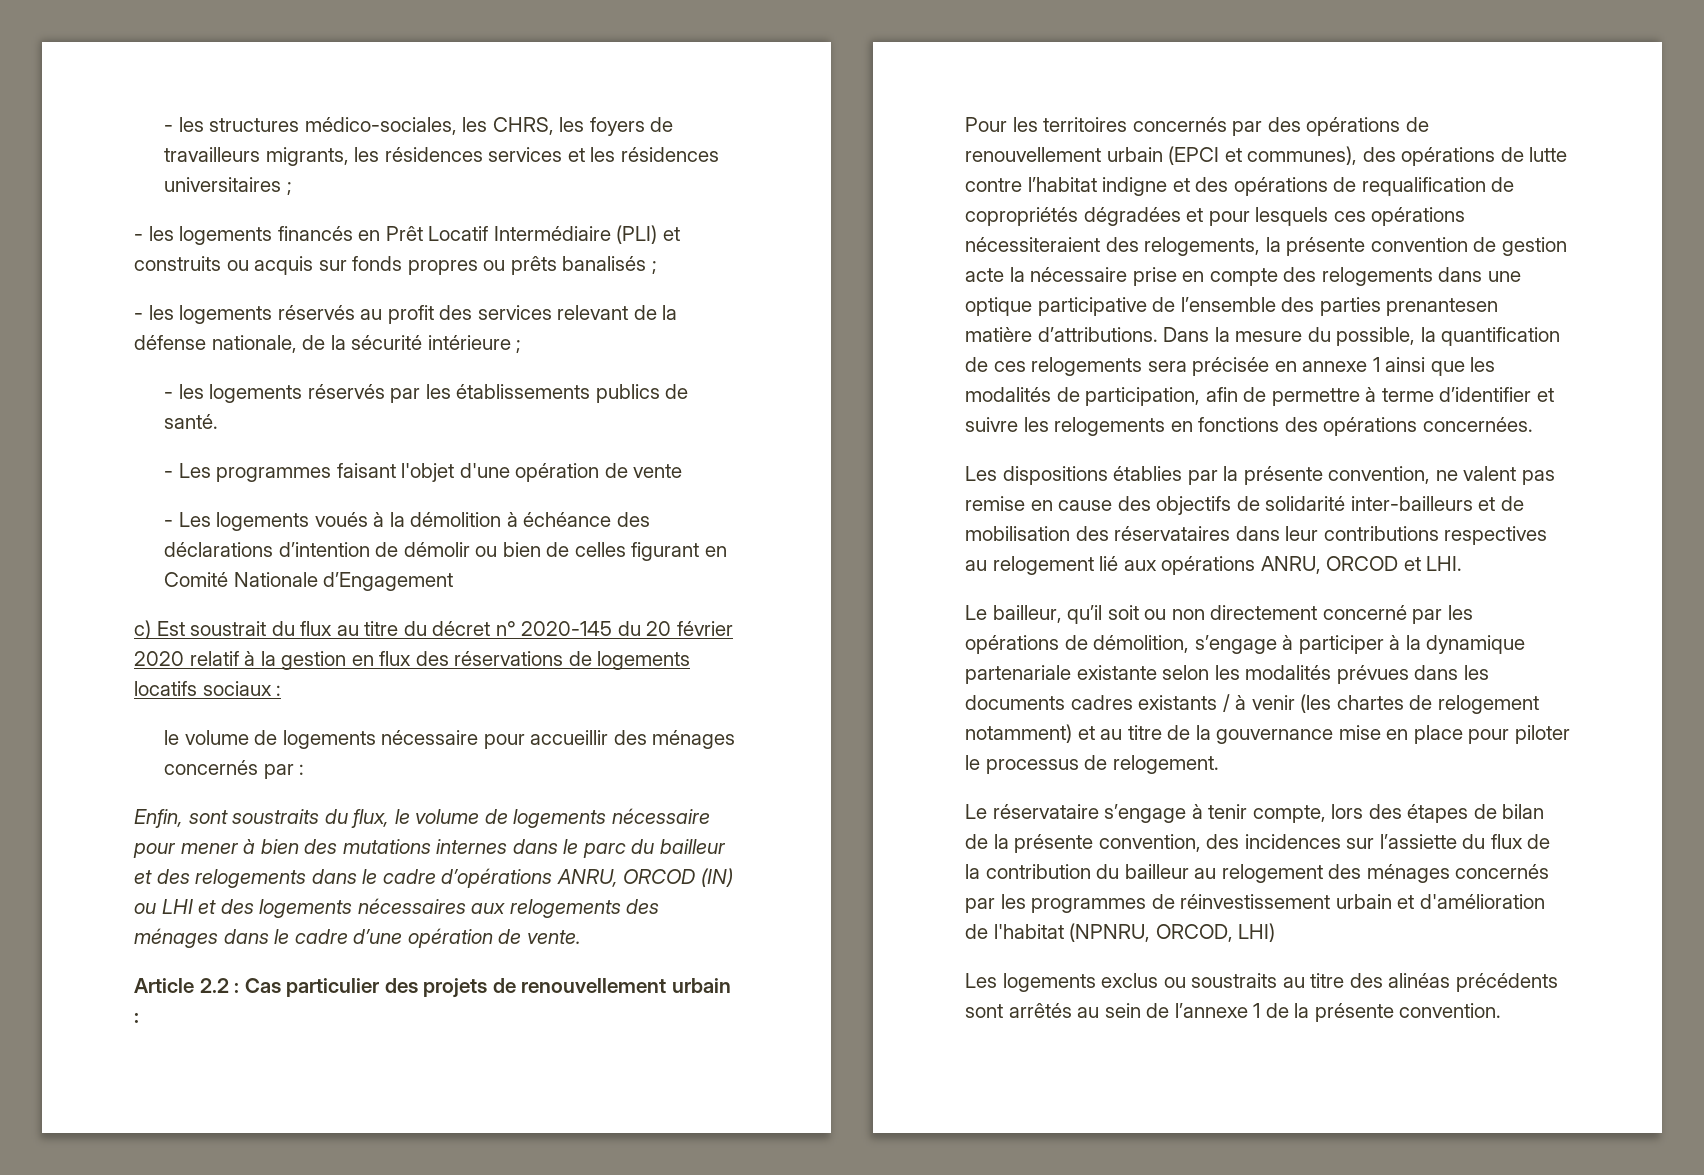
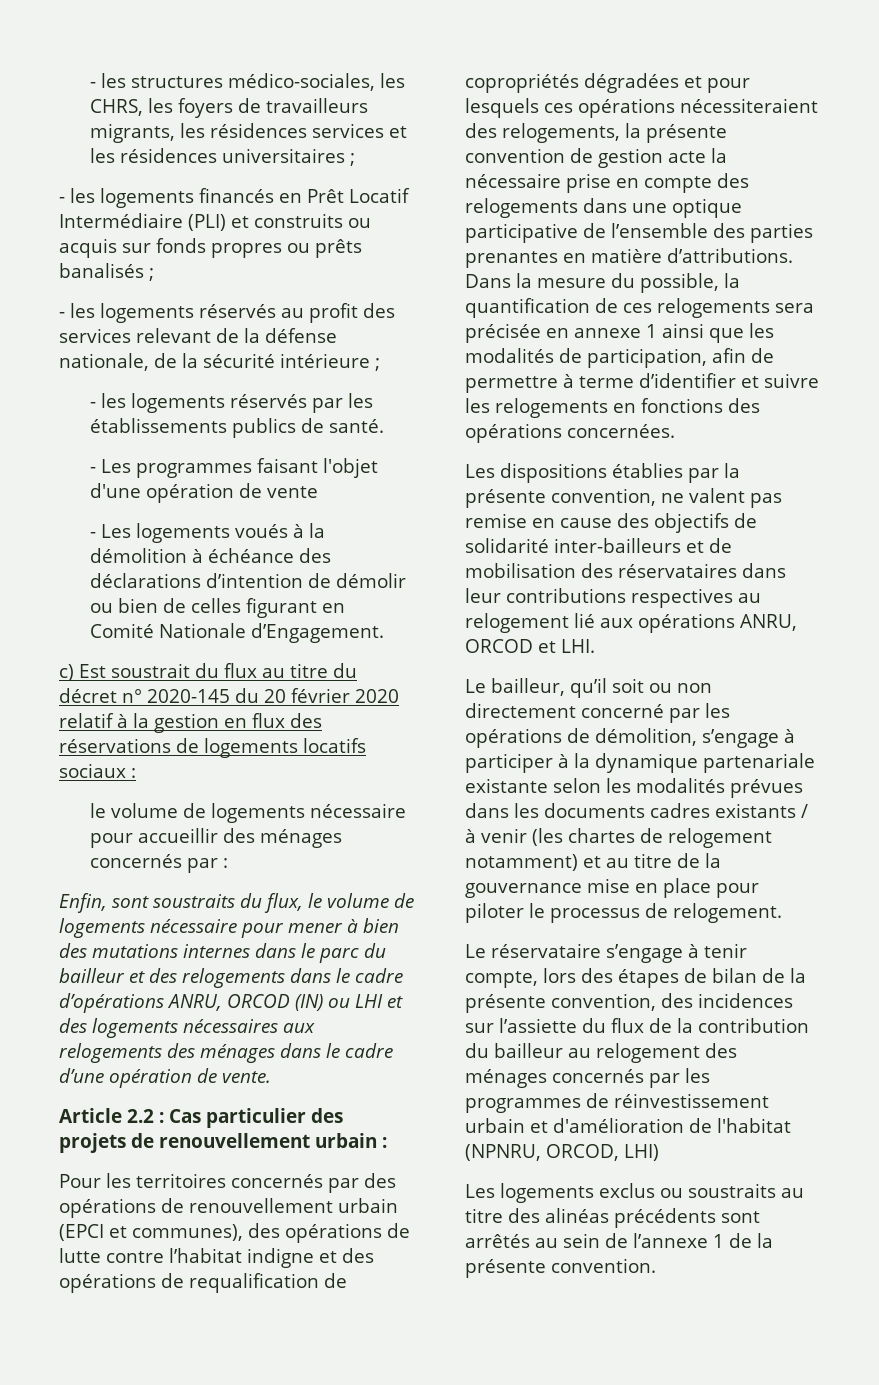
[323,572,454,591] d’Engagement -> [251,623,385,643] d’Engagement.
[1386,298,1499,316] prenantesen -> [465,251,586,268] prenantes en

